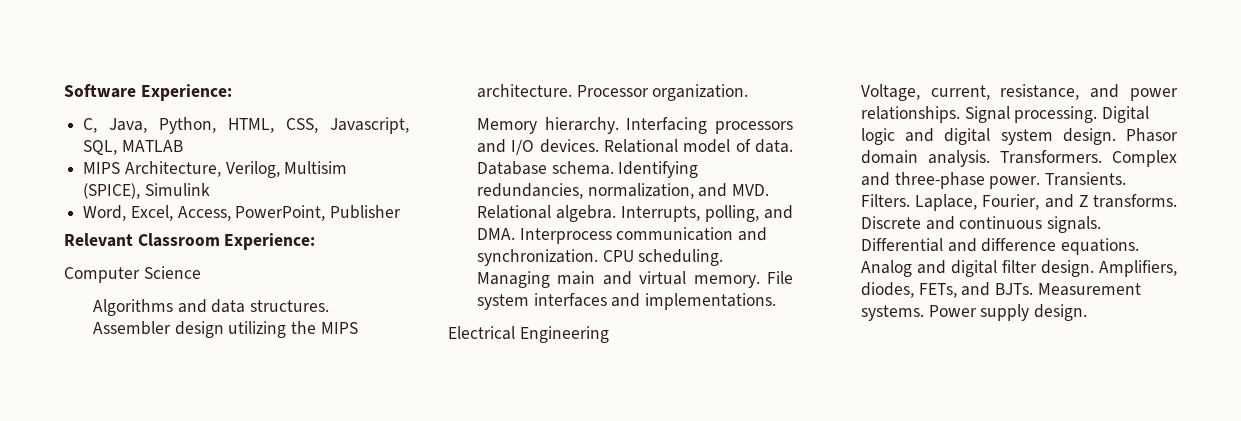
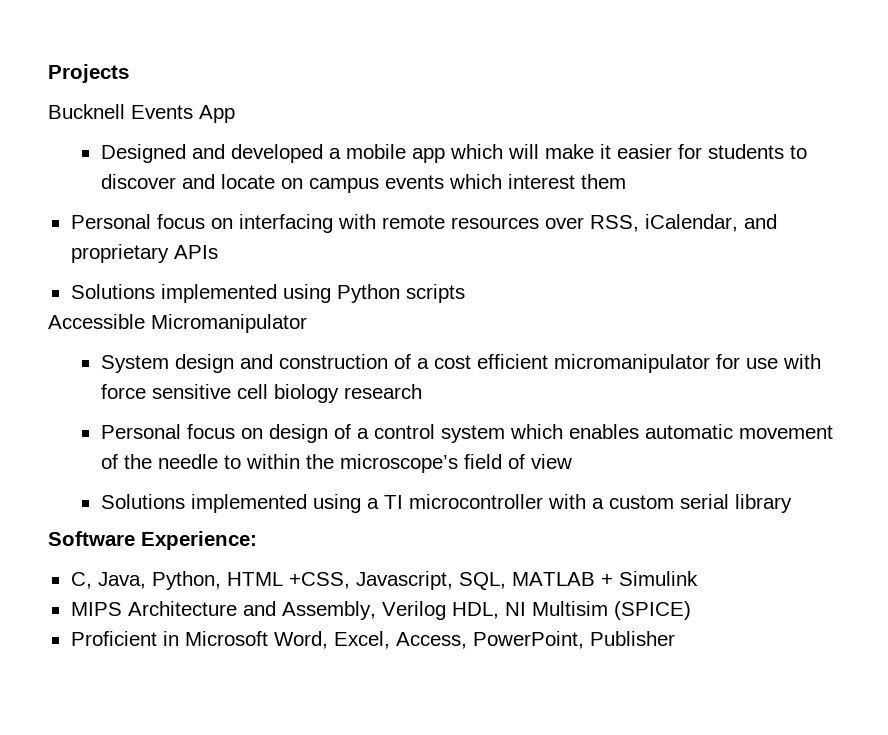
(64, 91) none -> [48,64,129,83] [48,104,235,123] [100,144,807,163] [100,174,626,193] [70,214,777,233] [70,244,218,263] [70,284,465,303] [48,314,307,333] [100,354,821,373] [100,384,422,403] [100,424,833,443] [100,454,572,473] [100,494,792,513] Projects // Bucknell Events App // Designed and developed a mobile app which will make it easier for students to discover and locate on campus events which interest them // Personal focus on interfacing with remote resources over RSS, iCalendar, and proprietary APIs // Solutions implemented using Python scripts // Accessible Micromanipulator // System design and construction of a cost efficient micromanipulator for use with force sensitive cell biology research // Personal focus on design of a control system which enables automatic movement of the needle to within the microscope’s field of view // Solutions implemented using a TI microcontroller with a custom serial library //
[228,118,319,133] HTML, CSS, -> [226,572,350,589] HTML +CSS,
[83,161,348,178] [83,183,210,199] // MIPS Architecture, Verilog, Multisim (SPICE), Simulink // -> [600,571,698,586] [70,601,691,620] [70,631,268,646] + Simulink // MIPS Architecture and Assembly, Verilog HDL, NI Multisim (SPICE) // Proficient in Microsoft
[64,233,316,250] [64,266,201,283] [92,299,330,316] [92,321,358,338] [476,84,749,101] [476,117,793,134] [476,139,793,155] [476,161,699,178] [476,183,770,199] [476,205,793,222] [476,227,768,244] [476,249,724,266] [476,271,793,288] [476,293,777,310] [448,326,609,343] [860,84,1178,101] [860,106,1150,123] [860,128,1178,145] [860,150,1177,167] [860,172,1127,189] [860,194,1177,211] [860,216,1102,233] [860,238,1140,255] [860,260,1177,277] [860,282,1141,298] [860,304,1088,321] // Relevant Classroom Experience: // Computer Science // Algorithms and data structures. Assembler design utilizing the MIPS architecture. Processor organization. // Memory hierarchy. Interfacing processors and I/O devices. Relational model of data. Database schema. Identifying redundancies, normalization, and MVD. Relational algebra. Interrupts, polling, and DMA. Interprocess communication and synchronization. CPU scheduling. Managing main and virtual memory. File system interfaces and implementations. // Electrical Engineering // Voltage, current, resistance, and power relationships. Signal processing. Digital logic and digital system design. Phasor domain analysis. Transformers. Complex and three-phase power. Transients. Filters. Laplace, Fourier, and Z transforms. Discrete and continuous signals. Differential and difference equations. Analog and digital filter design. Amplifiers, diodes, FETs, and BJTs. Measurement systems. Power supply design. -> (675, 638) none

